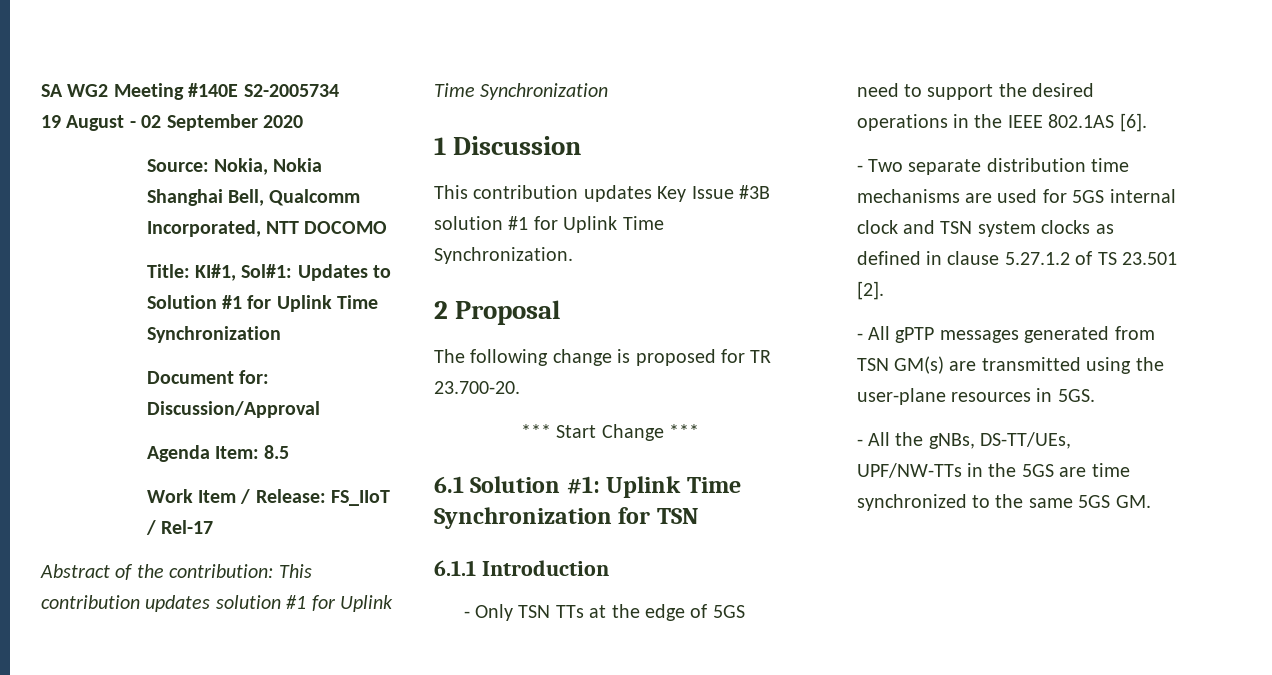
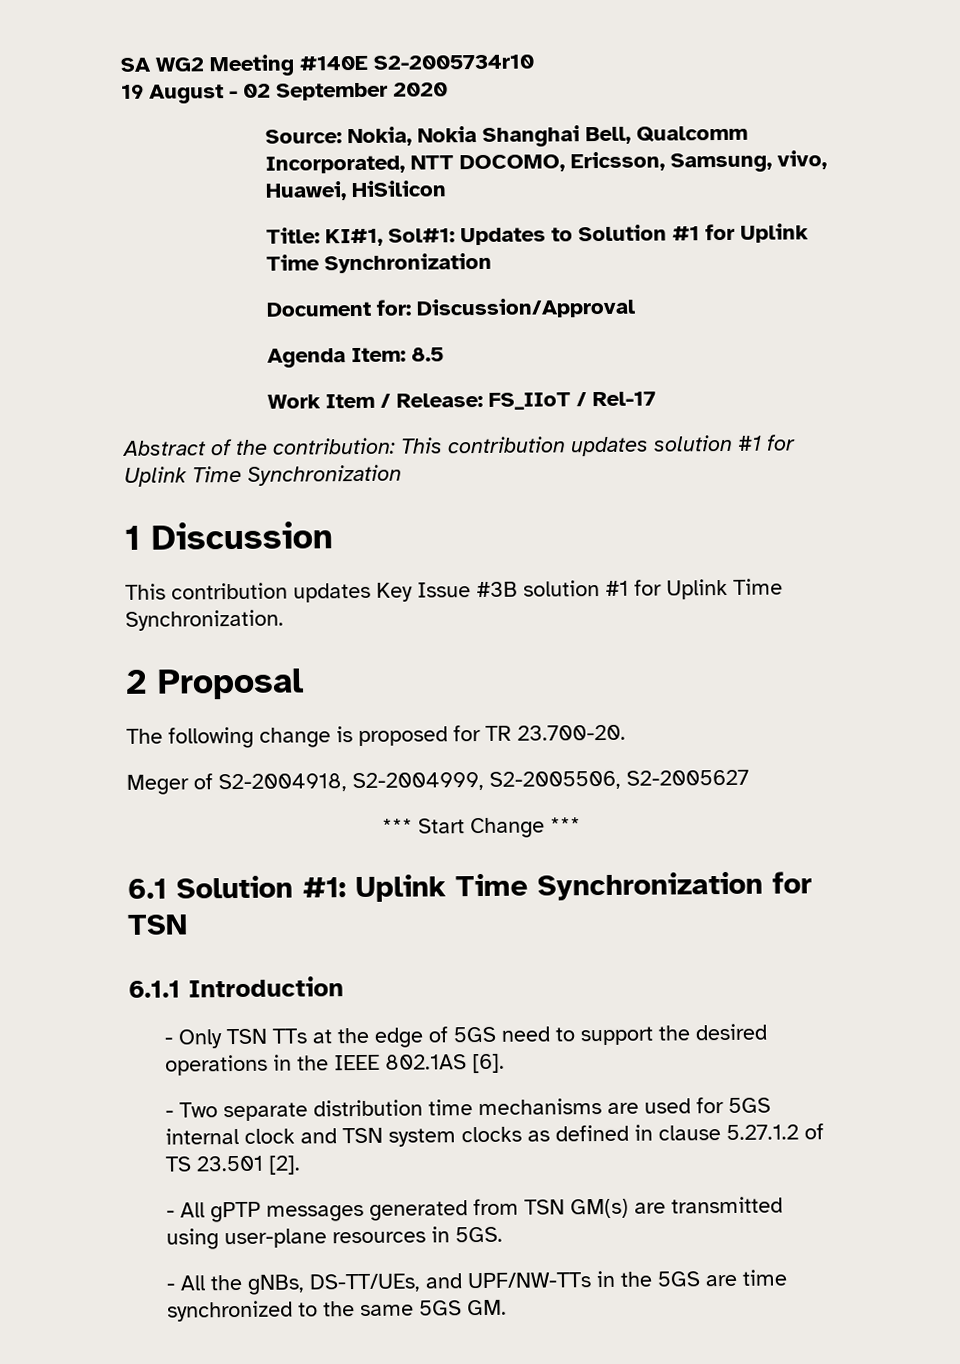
[243,84,339,97] S2-2005734 -> [373,54,534,70] S2-2005734r10
[304,221,388,234] DOCOMO -> [459,150,828,173] [265,180,448,201] DOCOMO, Ericsson, Samsung, vivo, Huawei, HiSilicon
(520, 387) none -> [126,769,749,795] // Meger of S2-2004918, S2-2004999, S2-2005506, S2-2005627
[1135,357,1164,371] the -> (220, 1239) none
(1072, 440) none -> [425,1273,463,1289] and

